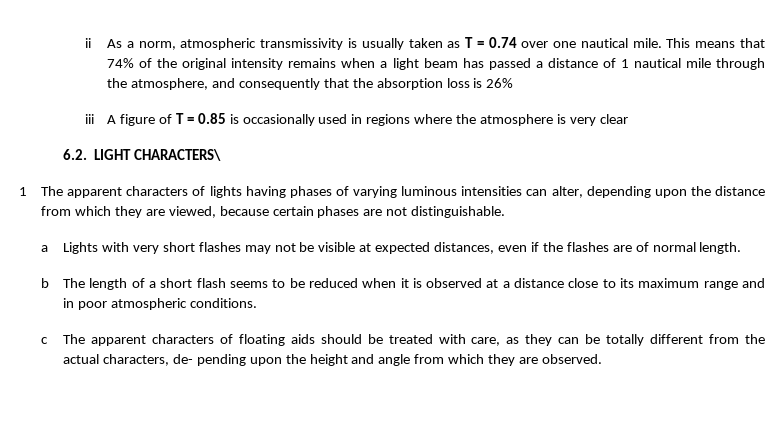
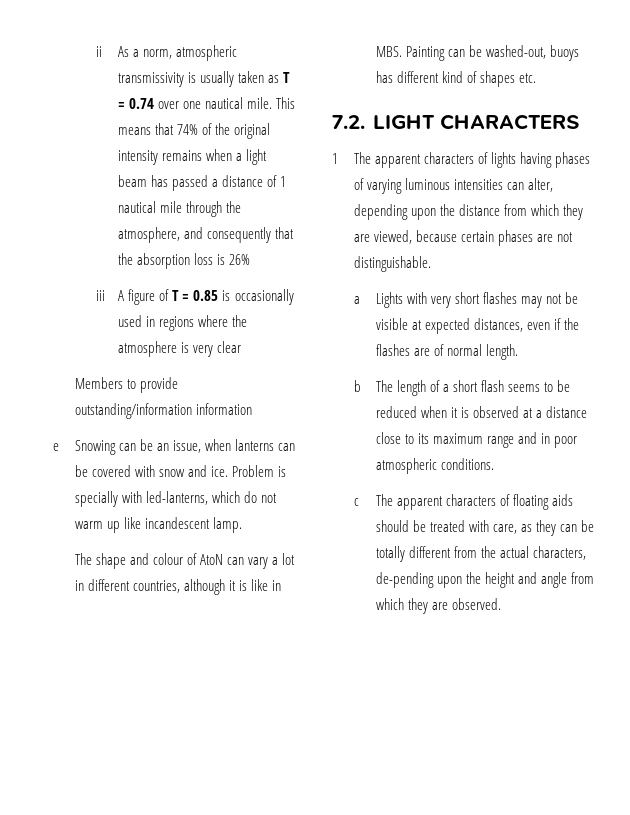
[63,149,222,161] 6.2. LIGHT CHARACTERS\ -> [74,377,178,393] [74,403,252,419] [52,439,295,455] [74,465,286,477] [74,491,277,507] [74,517,242,533] [74,553,296,569] [74,579,281,595] [375,45,579,61] [375,71,536,87] [332,114,579,130] Members to provide outstanding/information information // e Snowing can be an issue, when lanterns can be covered with snow and ice. Problem is specially with led-lanterns, which do not warm up like incandescent lamp. // The shape and colour of AtoN can vary a lot in different countries, although it is like in MBS. Painting can be washed-out, buoys has different kind of shapes etc. // 7.2. LIGHT CHARACTERS
[172,354,246,366] de- pending -> [375,572,434,588] de-pending

